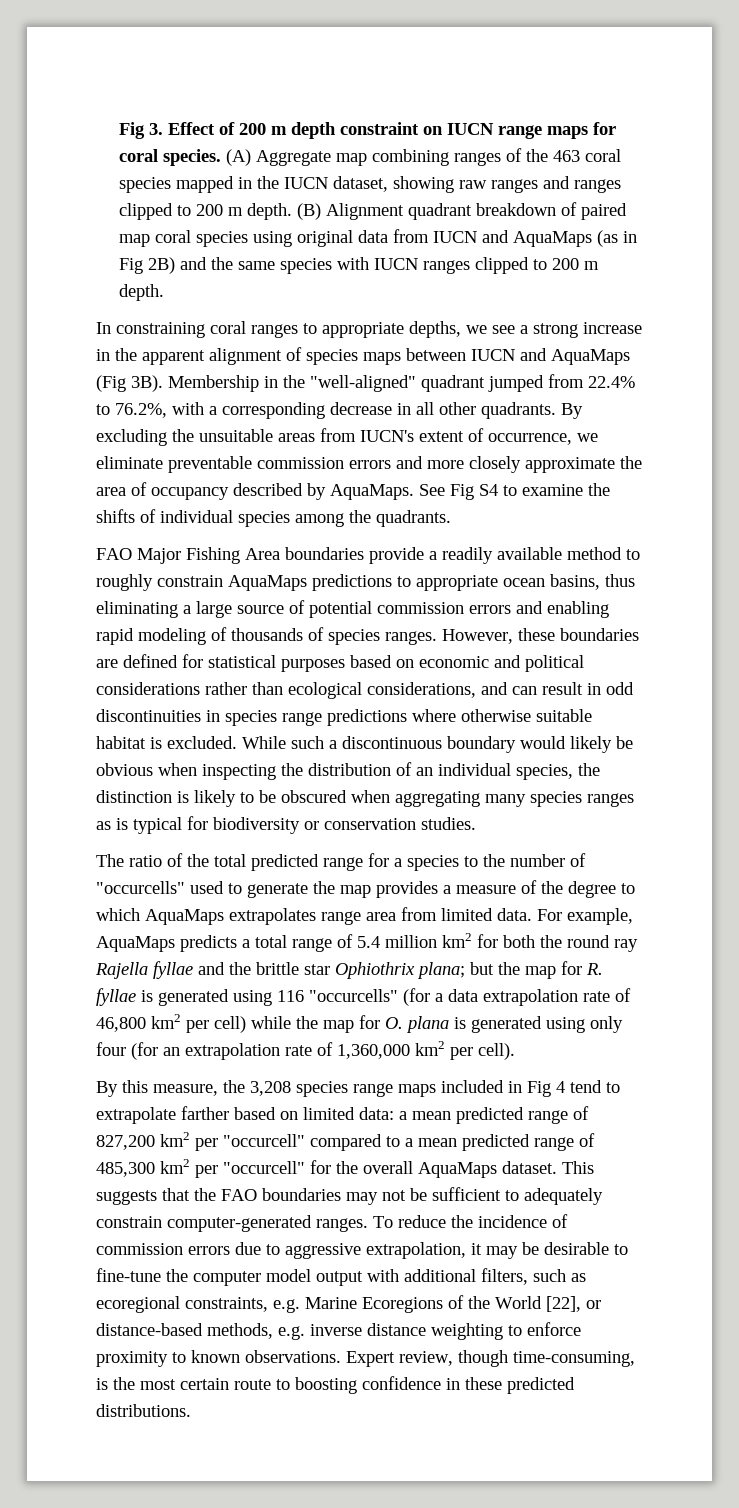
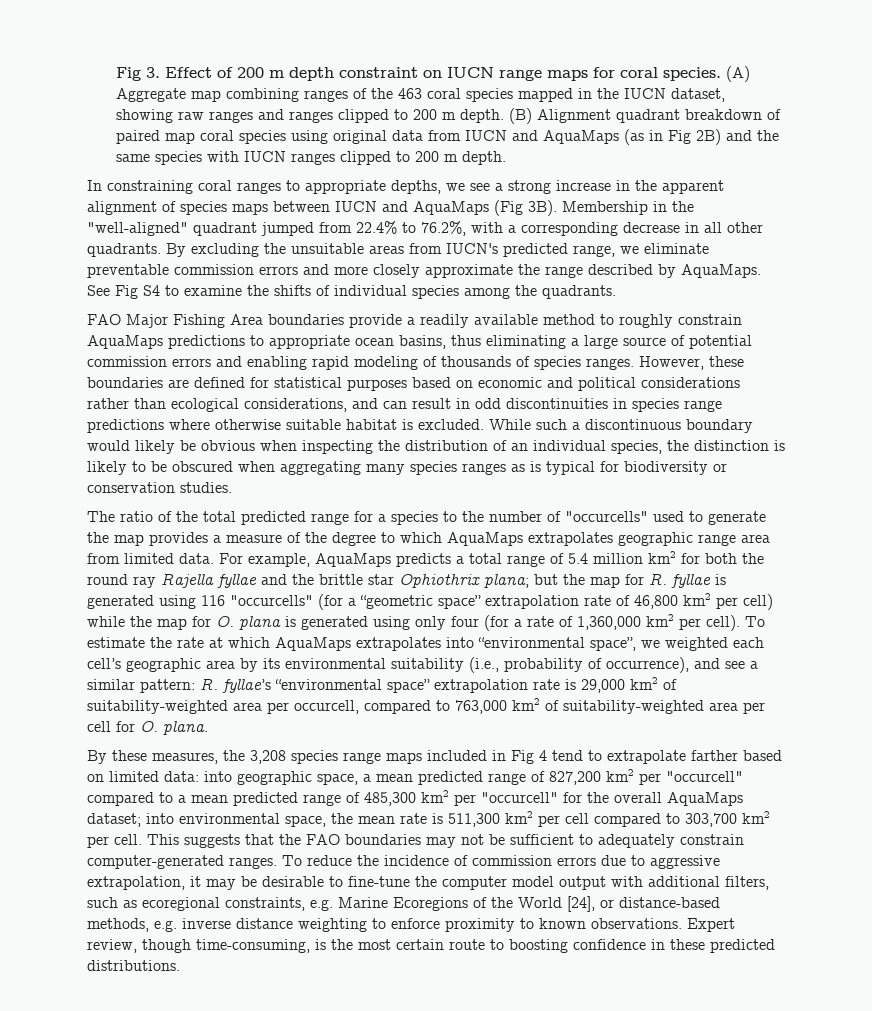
[419,428,572,445] extent of occurrence, -> [503,243,615,257] predicted range,
[96,482,229,500] area of occupancy -> [545,266,583,278] range
(316, 916) none -> [618,532,693,546] geographic
[448,989,478,1002] data -> [360,595,481,609] “geometric space”
[163,1043,280,1060] an extrapolation -> [514,619,522,627] a
[96,1080,218,1097] // By this measure, -> [745,616,765,627] [87,637,764,651] [87,657,758,673] [87,677,677,693] [87,698,765,714] [87,721,208,735] [87,750,218,764] To estimate the rate at which AquaMaps extrapolates into “environmental space”, we weighted each cell’s geographic area by its environmental suitability (i.e., probability of occurrence), and see a similar pattern: R. fyllae’s “environmental space” extrapolation rate is 29,000 km2 of suitability-weighted area per occurcell, compared to 763,000 km2 of suitability-weighted area per cell for O. plana. // By these measures,
(394, 1113) none -> [204,771,358,785] into geographic space,
[502,1161,557,1174] dataset. -> [87,811,770,827] [87,834,142,848] dataset; into environmental space, the mean rate is 511,300 km2 per cell compared to 303,700 km2 per cell.
[546,1296,581,1312] [22], -> [567,896,595,912] [24],

